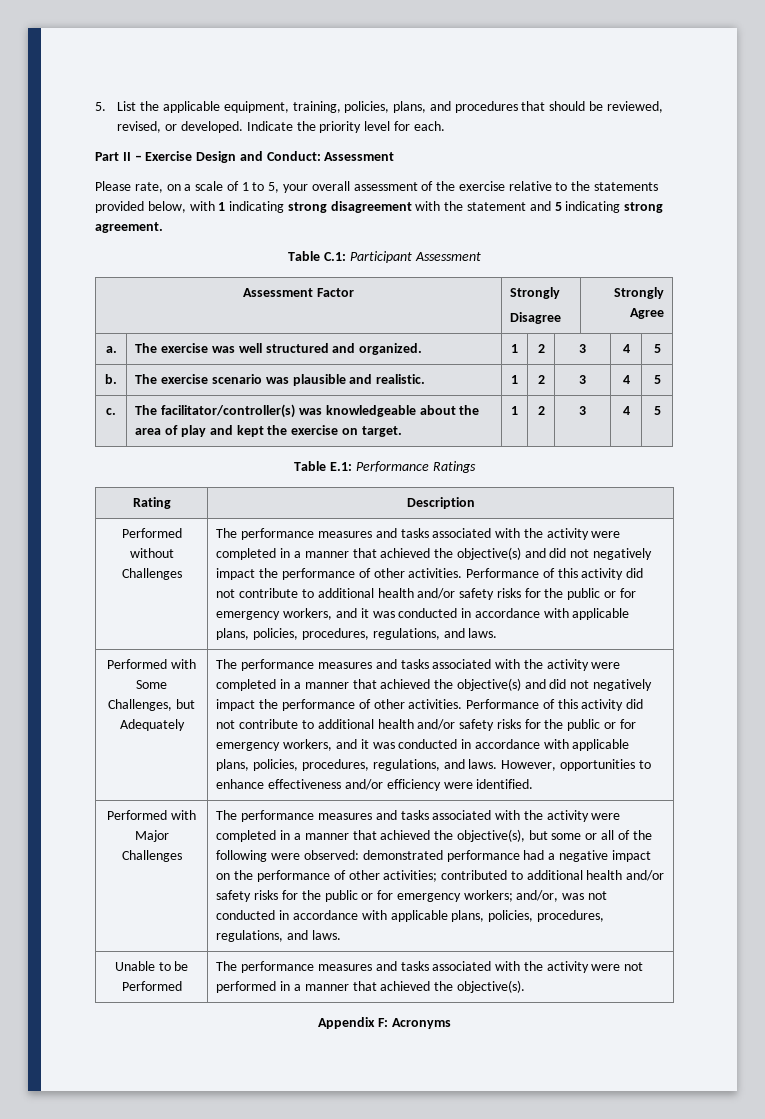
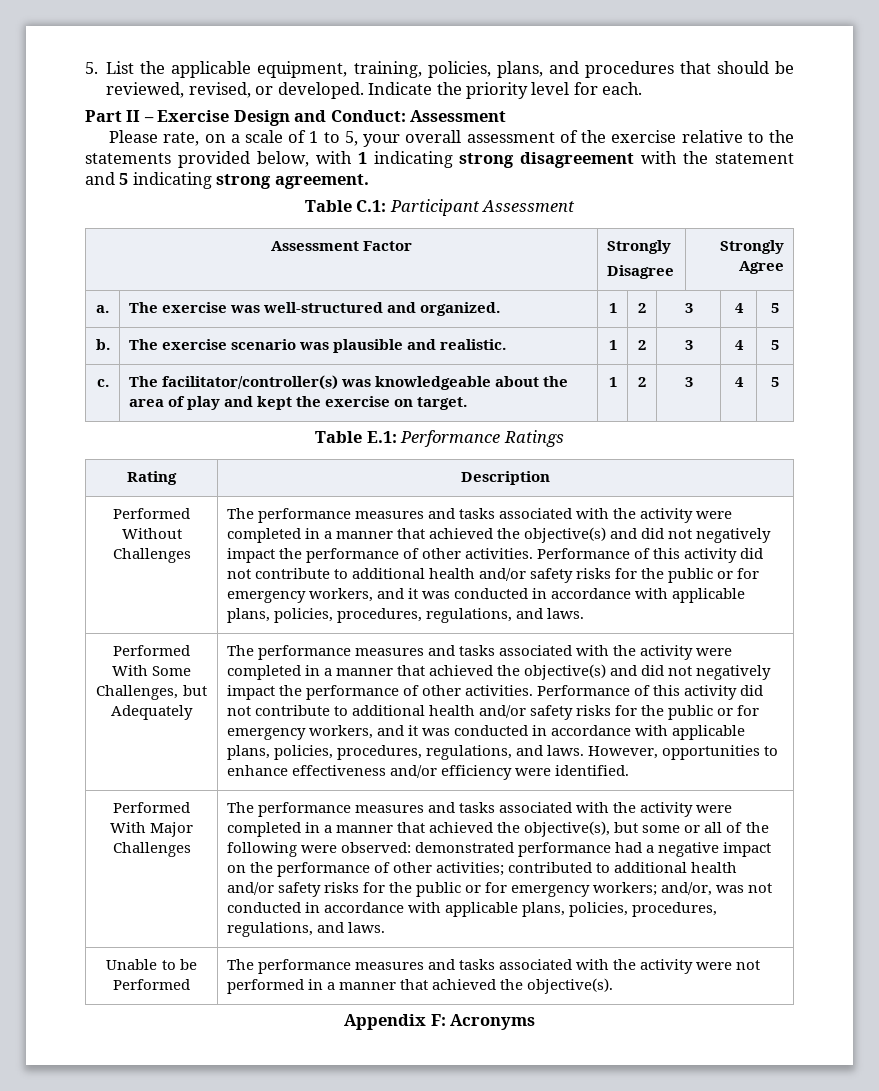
[238,343,329,353] well structured -> [262,302,383,313] well-structured
[129,548,174,558] without -> [121,528,182,539] Without
[170,659,196,669] with -> [111,665,148,676] With
[170,810,196,820] with -> [109,822,146,833] With

